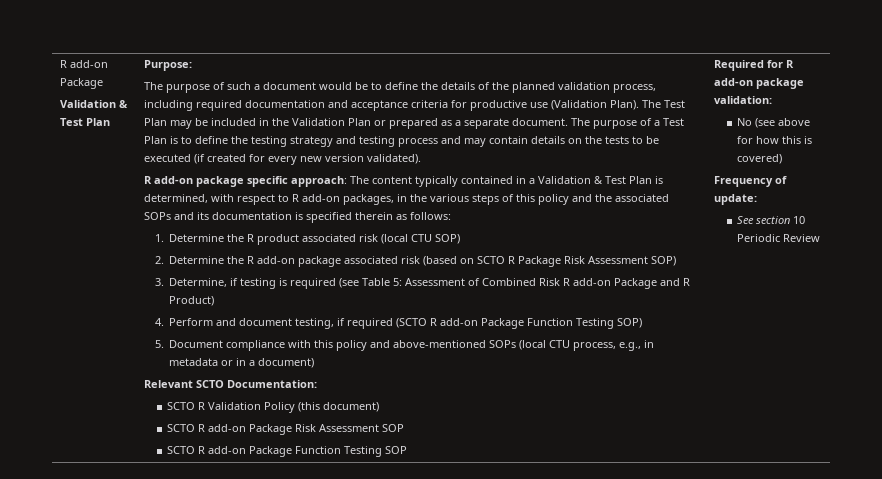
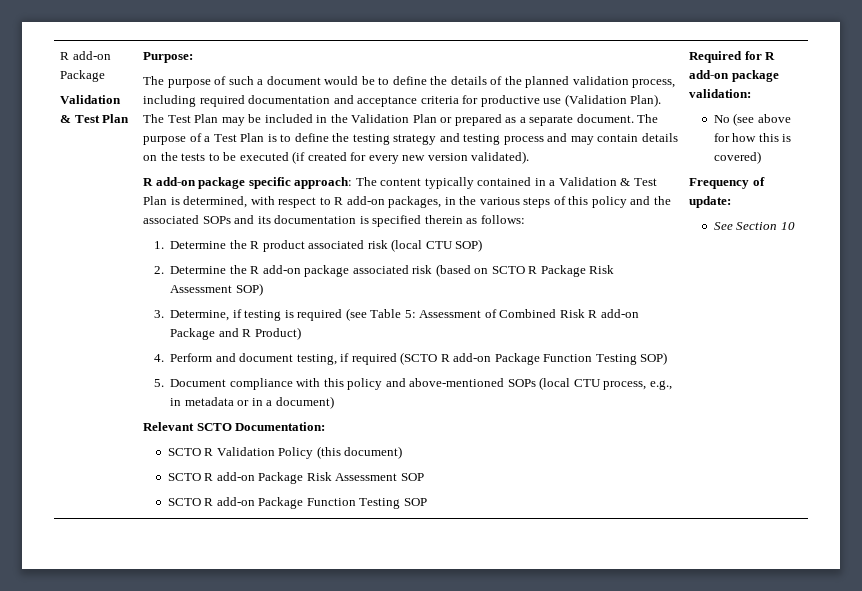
[755,216,805,224] [736,234,820,242] section 10 Periodic Review -> [736,222,795,230] Section 10

